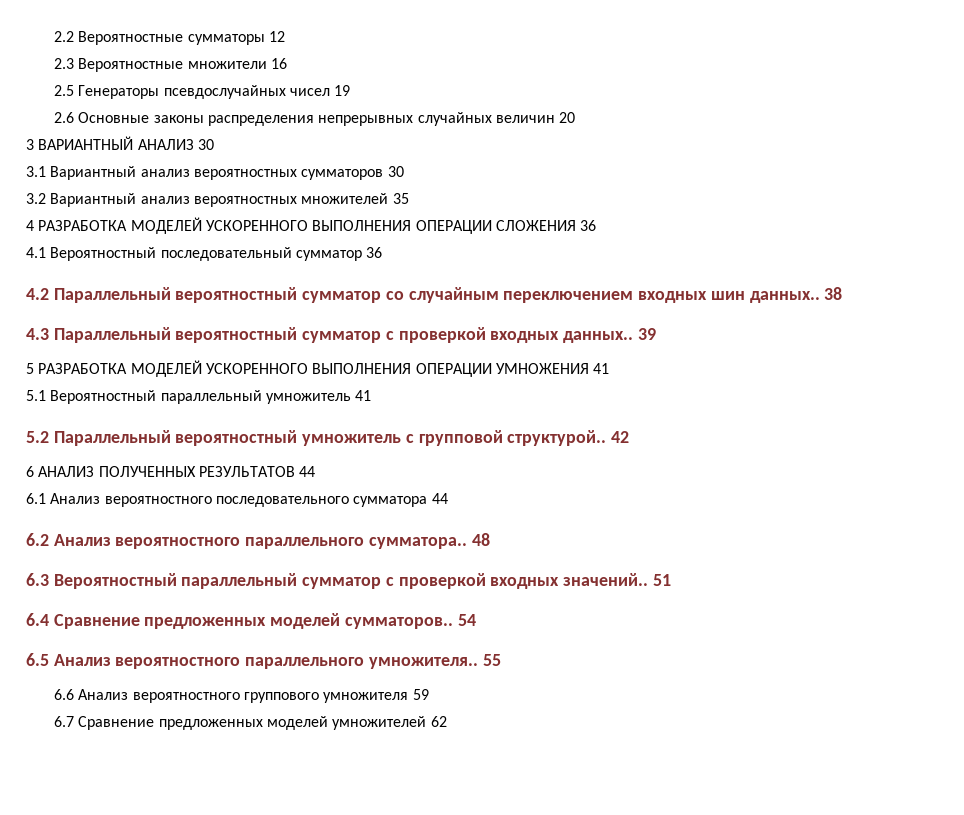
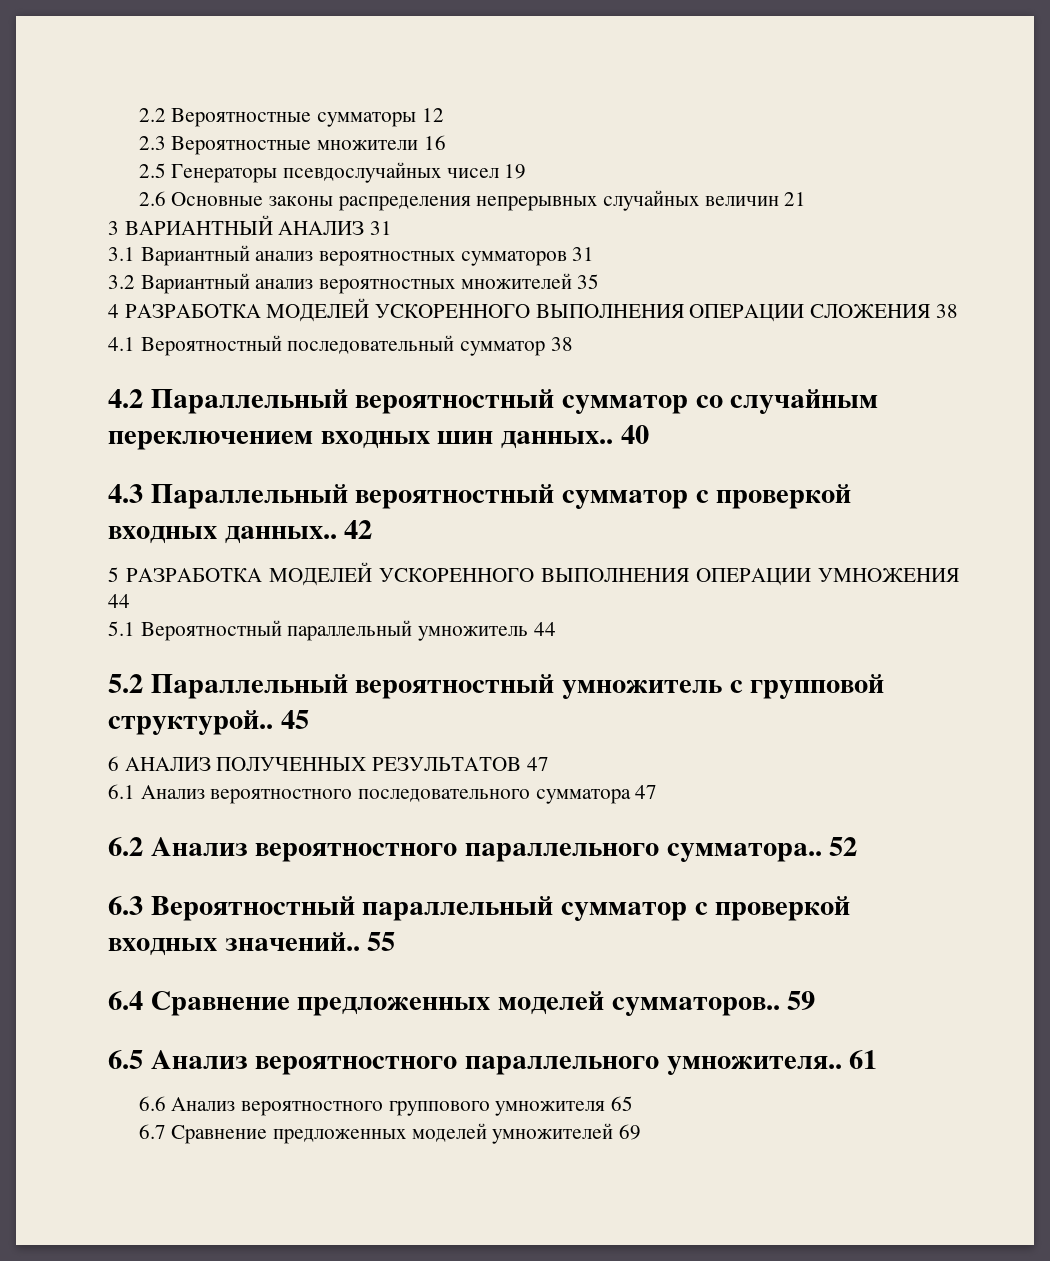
[559,112,576,123] 20 -> [784,192,807,206] 21
[197,139,214,150] 30 -> [370,221,393,235] 31
[387,166,404,177] 30 -> [572,247,595,261] 31
[580,220,597,231] 36 -> [935,304,958,318] 38
[366,247,383,258] 36 -> [550,337,573,351] 38
[824,287,843,300] 38 -> [620,425,649,444] 40
[637,328,656,340] 39 -> [344,520,373,539] 42
[593,363,610,374] 41 -> [108,594,130,608] 44
[355,390,372,401] 41 -> [533,622,556,636] 44
[611,431,630,443] 42 -> [280,710,309,729] 45
[299,466,316,477] 44 -> [526,757,549,771] 47
[431,493,448,504] 44 -> [635,785,658,799] 47
[471,533,490,546] 48 -> [829,837,858,856] 52
[652,574,671,586] 51 -> [367,932,396,951] 55
[457,614,476,626] 54 -> [787,991,816,1010] 59
[482,654,501,666] 55 -> [849,1050,878,1069] 61
[412,689,429,700] 59 -> [611,1096,634,1111] 65
[430,716,447,727] 62 -> [619,1124,642,1140] 69

